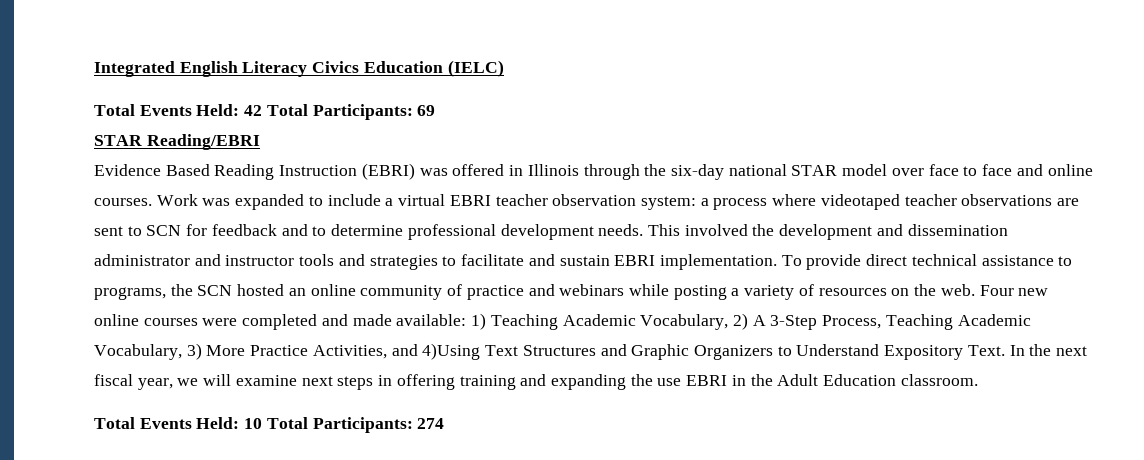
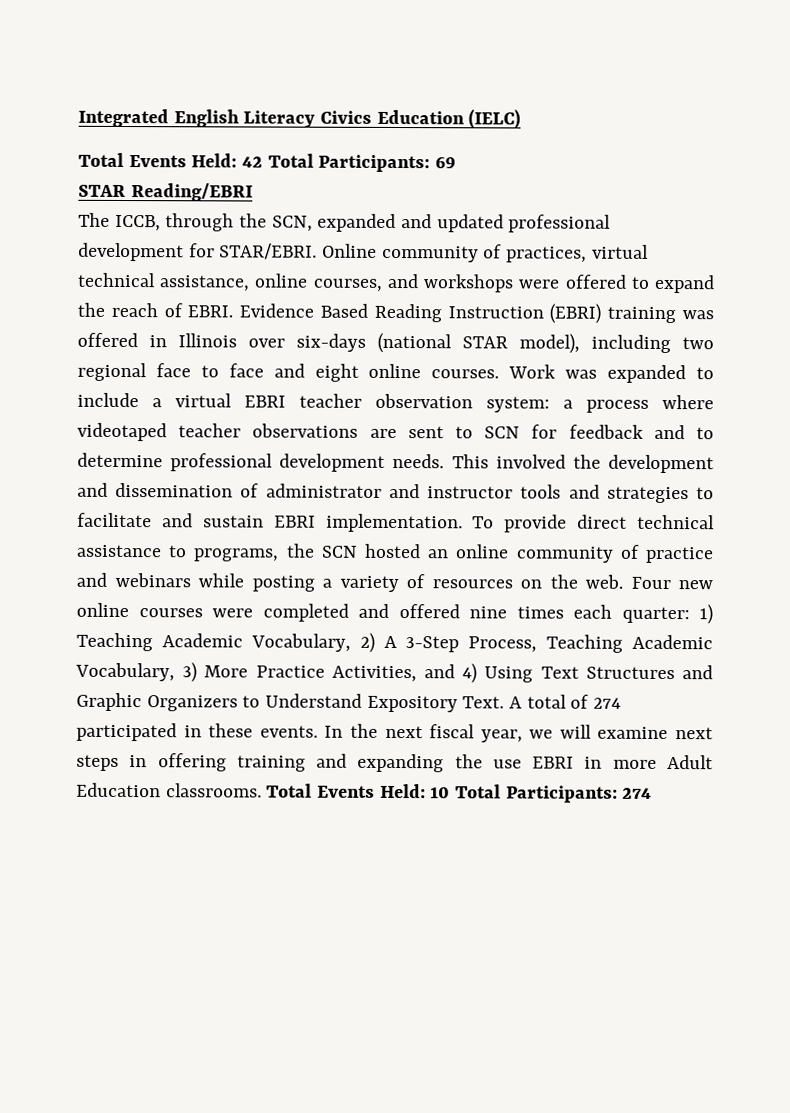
(260, 142) none -> [78,212,612,233] [78,242,649,263] [77,272,715,294] [77,302,234,318] The ICCB, through the SCN, expanded and updated professional development for STAR/EBRI. Online community of practices, virtual technical assistance, online courses, and workshops were offered to expand the reach of EBRI.
(415, 171) none -> [607,306,677,324] training
[583,164,924,180] through the six-day national STAR model over -> [248,332,714,354] [77,362,147,382] over six-days (national STAR model), including two regional
(1043, 170) none -> [314,363,359,382] eight
(1008, 230) none -> [240,483,260,498] of
[352,314,467,326] made available: -> [398,604,690,624] offered nine times each quarter:
[422,343,481,360] 4)Using -> [462,663,534,684] 4) Using
(1005, 350) none -> [509,694,622,709] [76,722,318,742] A total of 274 participated in these events.
[750,374,773,386] the -> [612,759,657,769] more
[900,374,978,386] classroom. // -> [165,783,262,798] classrooms.

